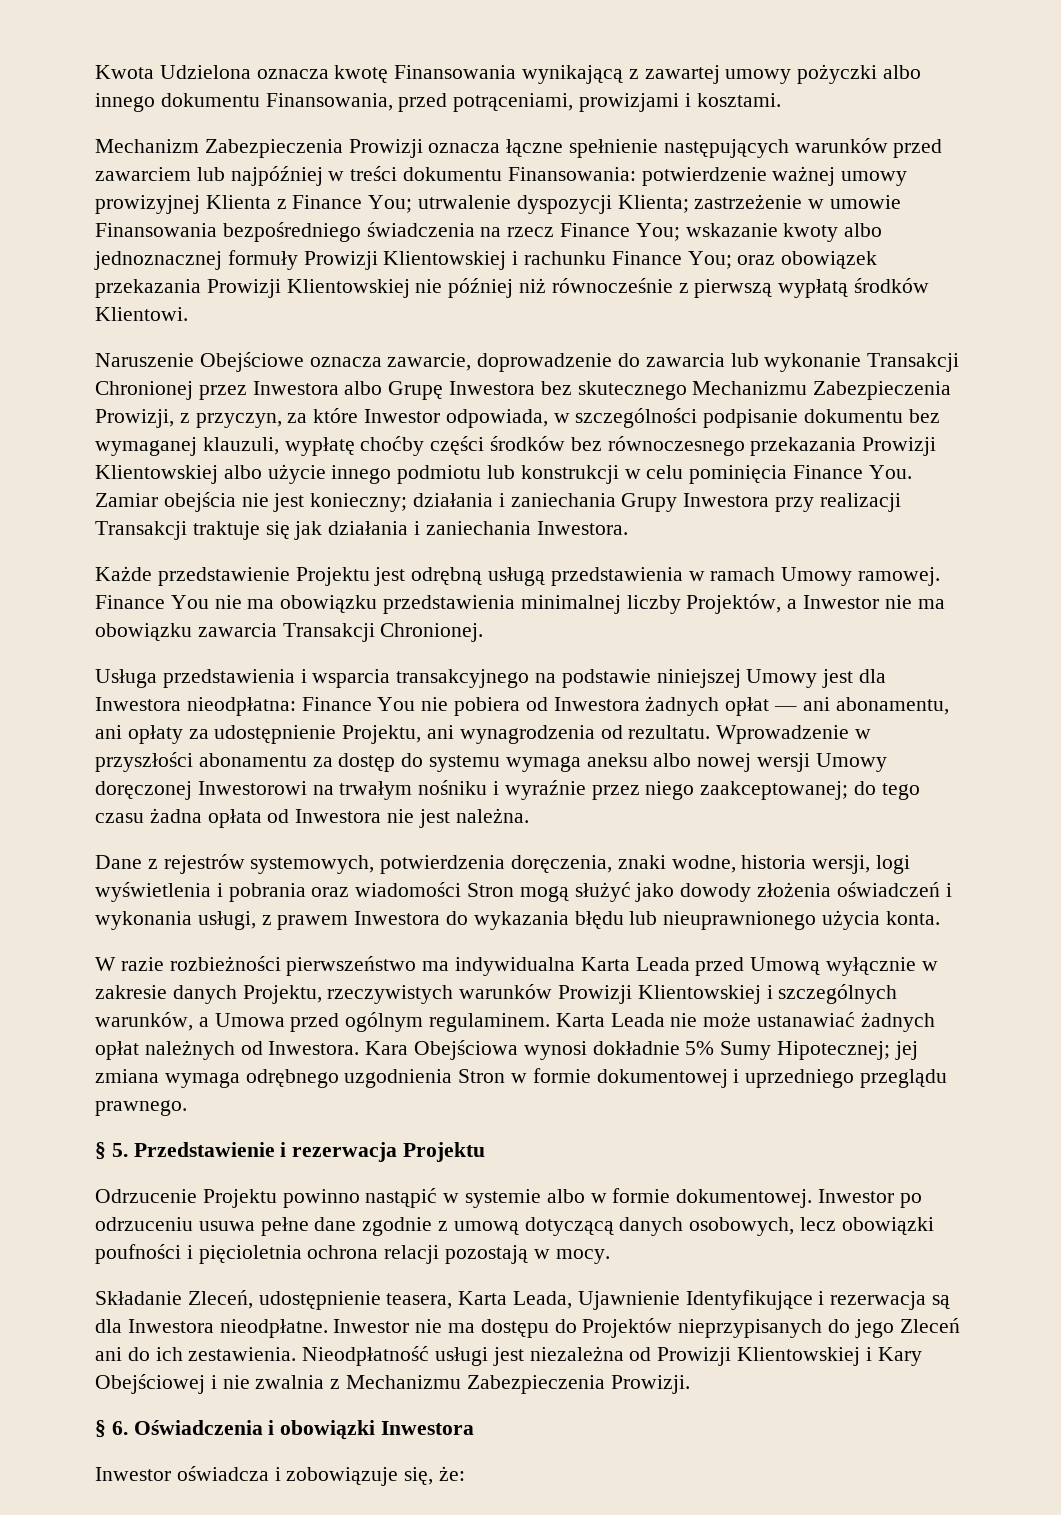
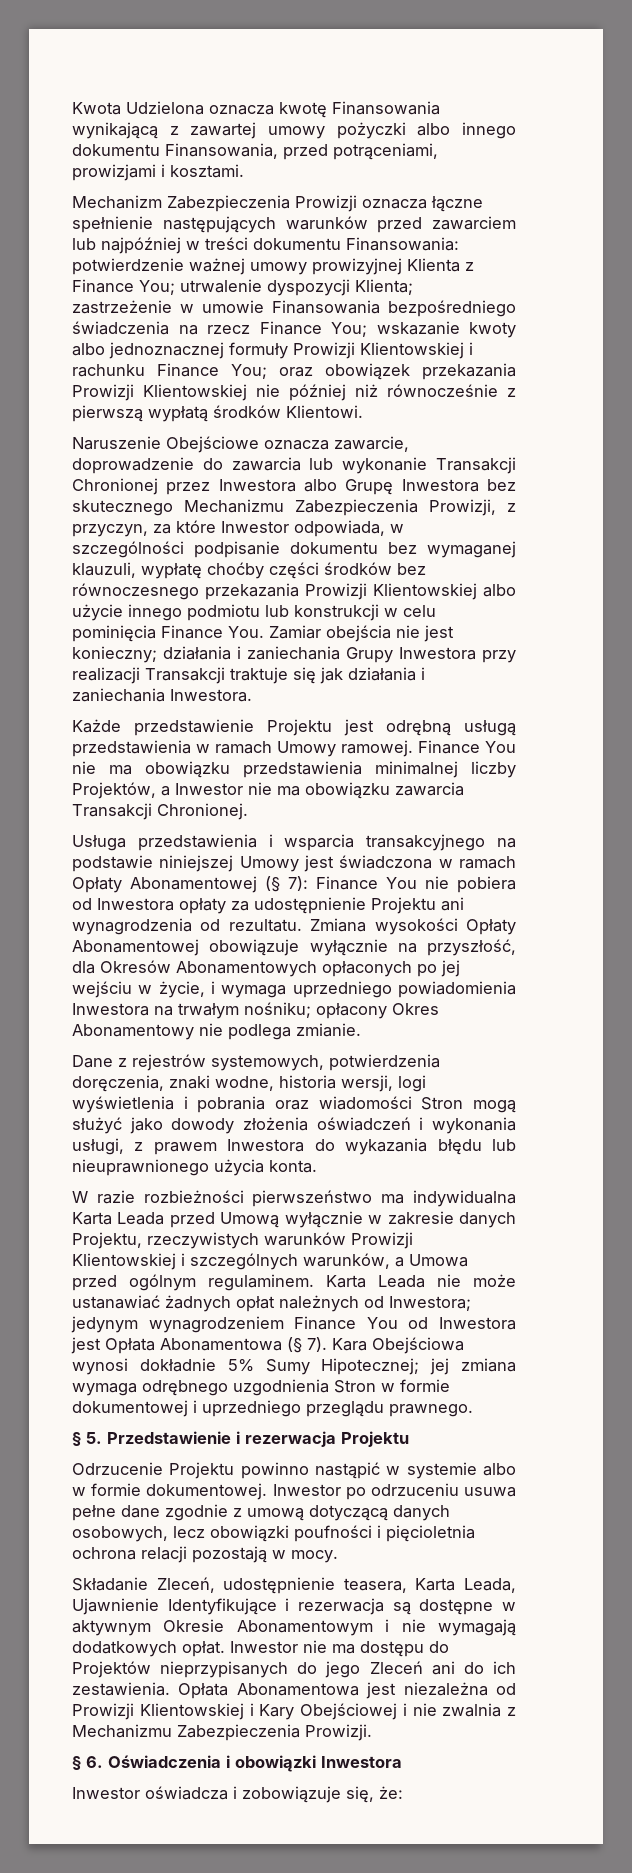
[859,669,887,683] [95,697,296,716] dla Inwestora nieodpłatna: -> [339,855,516,869] [72,876,308,893] świadczona w ramach Opłaty Abonamentowej (§ 7):
[645,696,949,716] [95,725,122,739] żadnych opłat — ani abonamentu, ani -> (174, 904) none
[342,725,422,744] Projektu, -> [371,897,436,914] Projektu
[716,725,872,744] [95,752,887,772] [95,780,920,800] [95,808,529,828] Wprowadzenie w przyszłości abonamentu za dostęp do systemu wymaga aneksu albo nowej wersji Umowy doręczonej Inwestorowi na trwałym nośniku i wyraźnie przez niego zaakceptowanej; do tego czasu żadna opłata od Inwestora nie jest należna. -> [310,918,516,935] [72,939,516,956] [72,960,460,977] [72,981,516,998] [72,1002,439,1019] [72,1023,361,1040] Zmiana wysokości Opłaty Abonamentowej obowiązuje wyłącznie na przyszłość, dla Okresów Abonamentowych opłaconych po jej wejściu w życie, i wymaga uprzedniego powiadomienia Inwestora na trwałym nośniku; opłacony Okres Abonamentowy nie podlega zmianie.
[268,1041,360,1055] Inwestora. -> [389,1296,471,1311] [71,1316,516,1333] [71,1337,327,1354] Inwestora; jedynym wynagrodzeniem Finance You od Inwestora jest Opłata Abonamentowa (§ 7).
[95,1319,328,1338] dla Inwestora nieodpłatne. -> [419,1599,516,1615] [72,1619,516,1636] [72,1641,225,1657] dostępne w aktywnym Okresie Abonamentowym i nie wymagają dodatkowych opłat.
[302,1346,489,1366] Nieodpłatność usługi -> [178,1683,359,1699] Opłata Abonamentowa

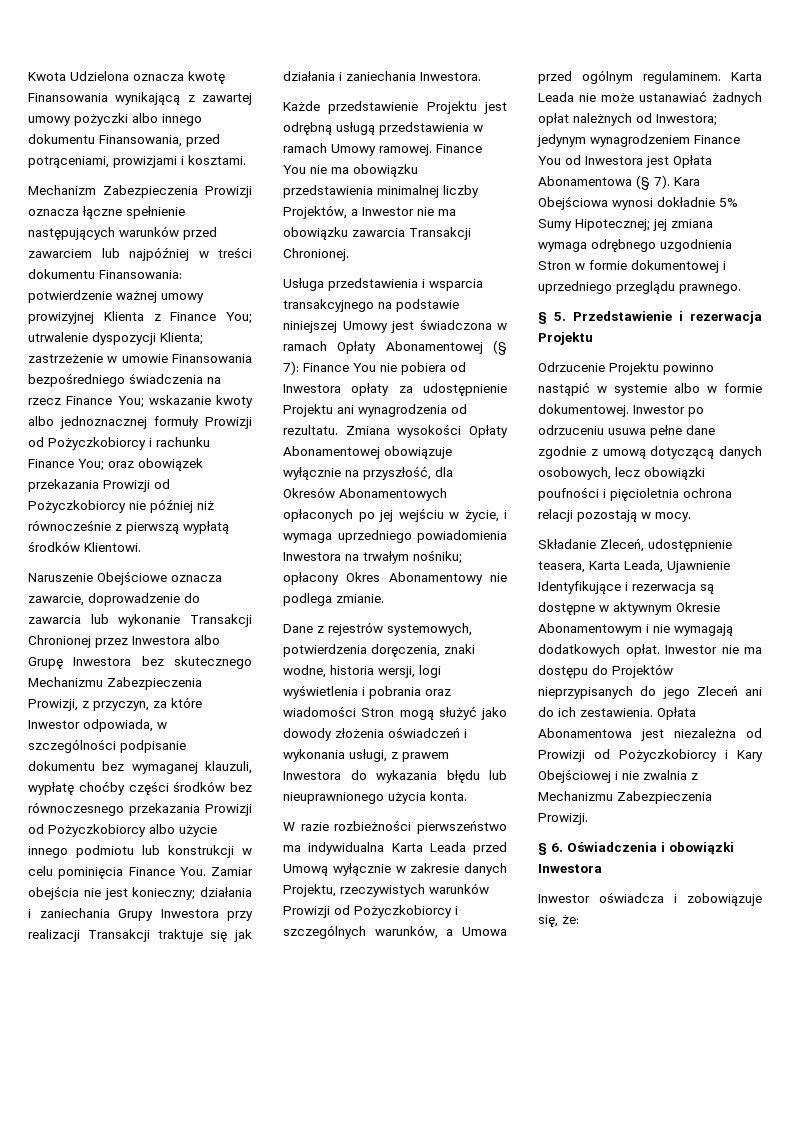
[360,342,464,359] Klientowskiej -> [28,437,146,450] od Pożyczkobiorcy
[143,384,247,401] Klientowskiej -> [154,479,170,489] [28,500,126,513] od Pożyczkobiorcy
[373,583,477,600] Klientowskiej -> [28,824,146,837] od Pożyczkobiorcy
[72,1253,176,1270] Klientowskiej -> [334,905,452,918] od Pożyczkobiorcy
[139,1703,244,1720] Klientowskiej -> [594,749,717,762] od Pożyczkobiorcy

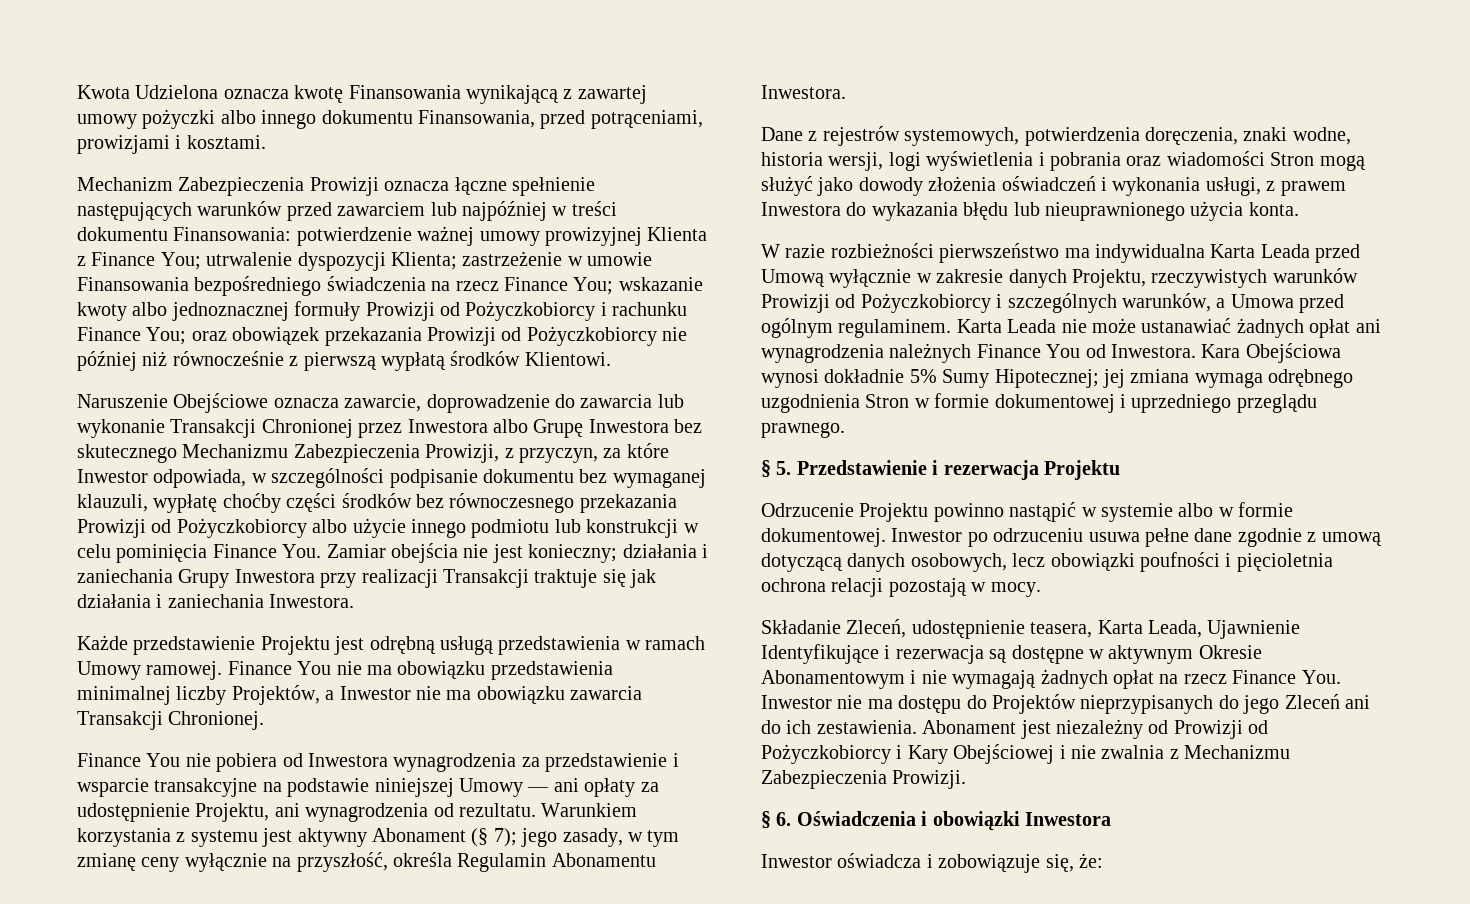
[283,278,483,291] [283,299,459,312] [283,319,507,333] [283,340,507,355] [283,361,299,375] Usługa przedstawienia i wsparcia transakcyjnego na podstawie niniejszej Umowy jest świadczona w ramach Opłaty Abonamentowej (§ 7): -> (265, 720) none
(341, 388) none -> [393,753,679,772] [77,778,579,797] wynagrodzenia za przedstawienie i wsparcie transakcyjne na podstawie niniejszej Umowy — ani
[283,404,333,417] Projektu -> [195,803,270,822] Projektu,
[345,424,508,438] [283,446,452,459] [283,466,453,480] [283,487,447,501] [283,508,507,522] [283,530,507,543] [283,550,462,564] [283,572,507,585] [283,593,384,606] Zmiana wysokości Opłaty Abonamentowej obowiązuje wyłącznie na przyszłość, dla Okresów Abonamentowych opłaconych po jej wejściu w życie, i wymaga uprzedniego powiadomienia Inwestora na trwałym nośniku; opłacony Okres Abonamentowy nie podlega zmianie. -> [541,803,638,817] [77,828,680,847] [77,852,656,872] [761,85,846,99] Warunkiem korzystania z systemu jest aktywny Abonament (§ 7); jego zasady, w tym zmianę ceny wyłącznie na przyszłość, określa Regulamin Abonamentu Inwestora.
[573,113,717,126] [537,134,740,147] [538,155,712,168] [538,175,670,190] należnych od Inwestora; jedynym wynagrodzeniem Finance You od Inwestora jest Opłata Abonamentowa (§ 7). -> [1355,319,1381,333] [761,343,1196,363] ani wynagrodzenia należnych Finance You od Inwestora.
[538,644,660,657] dodatkowych opłat. -> [1040,669,1341,689] żadnych opłat na rzecz Finance You.
[657,707,696,720] [538,728,736,741] Opłata Abonamentowa jest niezależna -> [922,719,1143,739] Abonament jest niezależny

